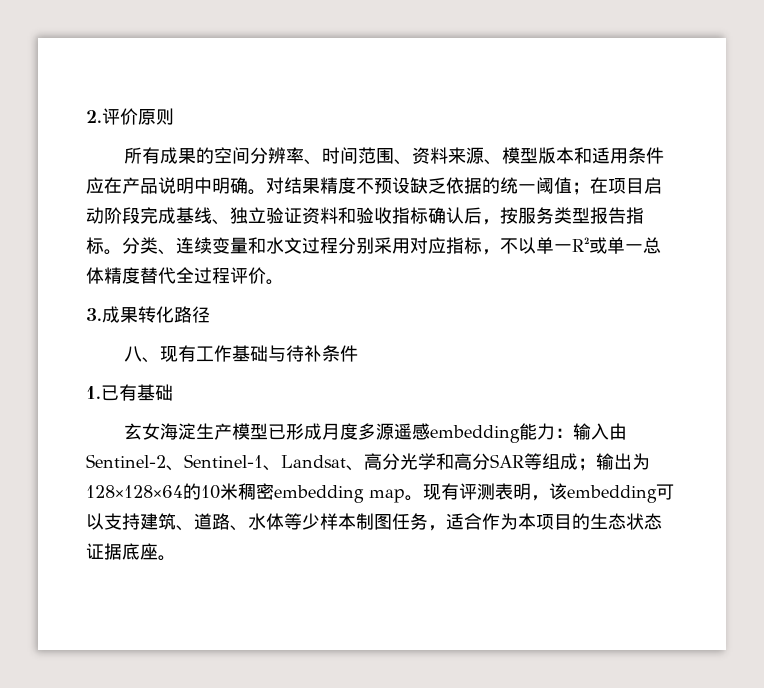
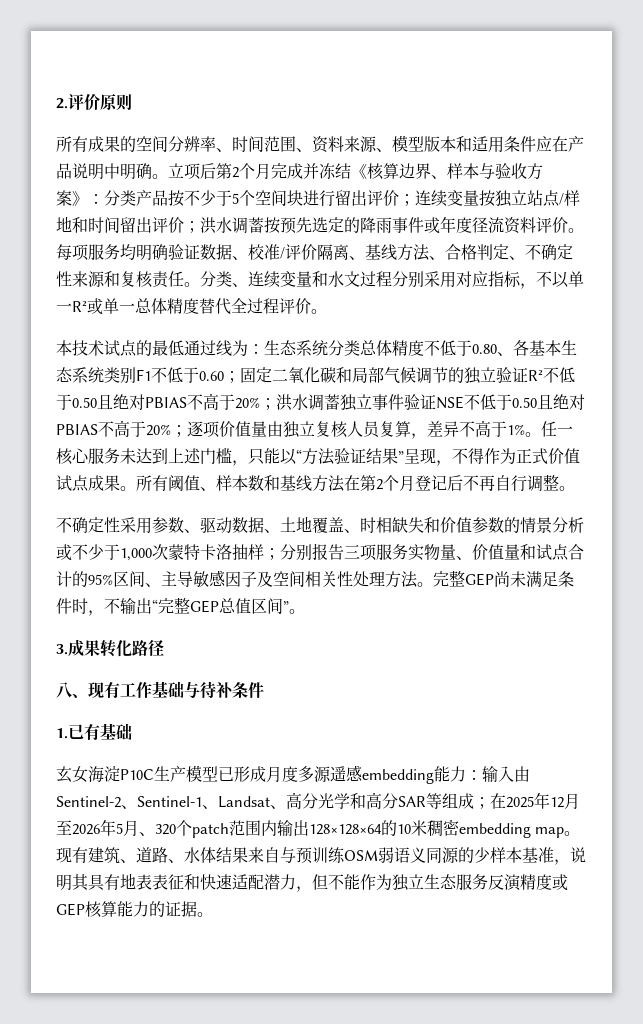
[266,177,662,195] [86,207,644,225] [86,237,104,254] 对结果精度不预设缺乏依据的统一阈值；在项目启动阶段完成基线、独立验证资料和验收指标确认后，按服务类型报告指标 -> [168,163,543,180] [56,190,580,207] [56,216,584,234] [56,244,573,261] [56,271,184,288] 立项后第2个月完成并冻结《核算边界、样本与验收方案》：分类产品按不少于5个空间块进行留出评价；连续变量按独立站点/样地和时间留出评价；洪水调蓄按预先选定的降雨事件或年度径流资料评价。每项服务均明确验证数据、校准/评价隔离、基线方法、合格判定、不确定性来源和复核责任
(284, 282) none -> [56,340,577,357] [56,367,575,384] [56,393,585,411] [56,420,573,439] [56,447,580,466] [56,474,575,492] [56,516,584,534] [56,543,584,561] [56,570,574,588] [56,597,305,616] // 本技术试点的最低通过线为：生态系统分类总体精度不低于0.80、各基本生态系统类别F1不低于0.60；固定二氧化碳和局部气候调节的独立验证R²不低于0.50且绝对PBIAS不高于20%；洪水调蓄独立事件验证NSE不低于0.50且绝对PBIAS不高于20%；逐项价值量由独立复核人员复算，差异不高于1%。任一核心服务未达到上述门槛，只能以“方法验证结果”呈现，不得作为正式价值试点成果。所有阈值、样本数和基线方法在第2个月登记后不再自行调整。 // 不确定性采用参数、驱动数据、土地覆盖、时相缺失和价值参数的情景分析或不少于1,000次蒙特卡洛抽样；分别报告三项服务实物量、价值量和试点合计的95%区间、主导敏感因子及空间相关性处理方法。完整GEP尚未满足条件时，不输出“完整GEP总值区间”。
(197, 431) none -> [120,769,154,780] P10C
[596,453,650,470] 输出为 -> [490,792,580,809] [56,819,309,838] 在2025年12月至2026年5月、320个patch范围内输出
[459,483,674,503] [86,513,662,531] [86,543,158,560] 评测表明，该embedding可以支持建筑、道路、水体等少样本制图任务，适合作为本项目的生态状态证据底座 -> [88,847,586,865] [56,873,568,892] [56,901,197,918] 建筑、道路、水体结果来自与预训练OSM弱语义同源的少样本基准，说明其具有地表表征和快速适配潜力，但不能作为独立生态服务反演精度或GEP核算能力的证据

